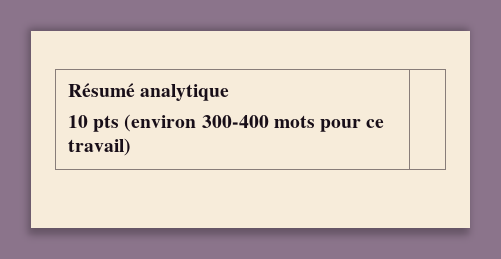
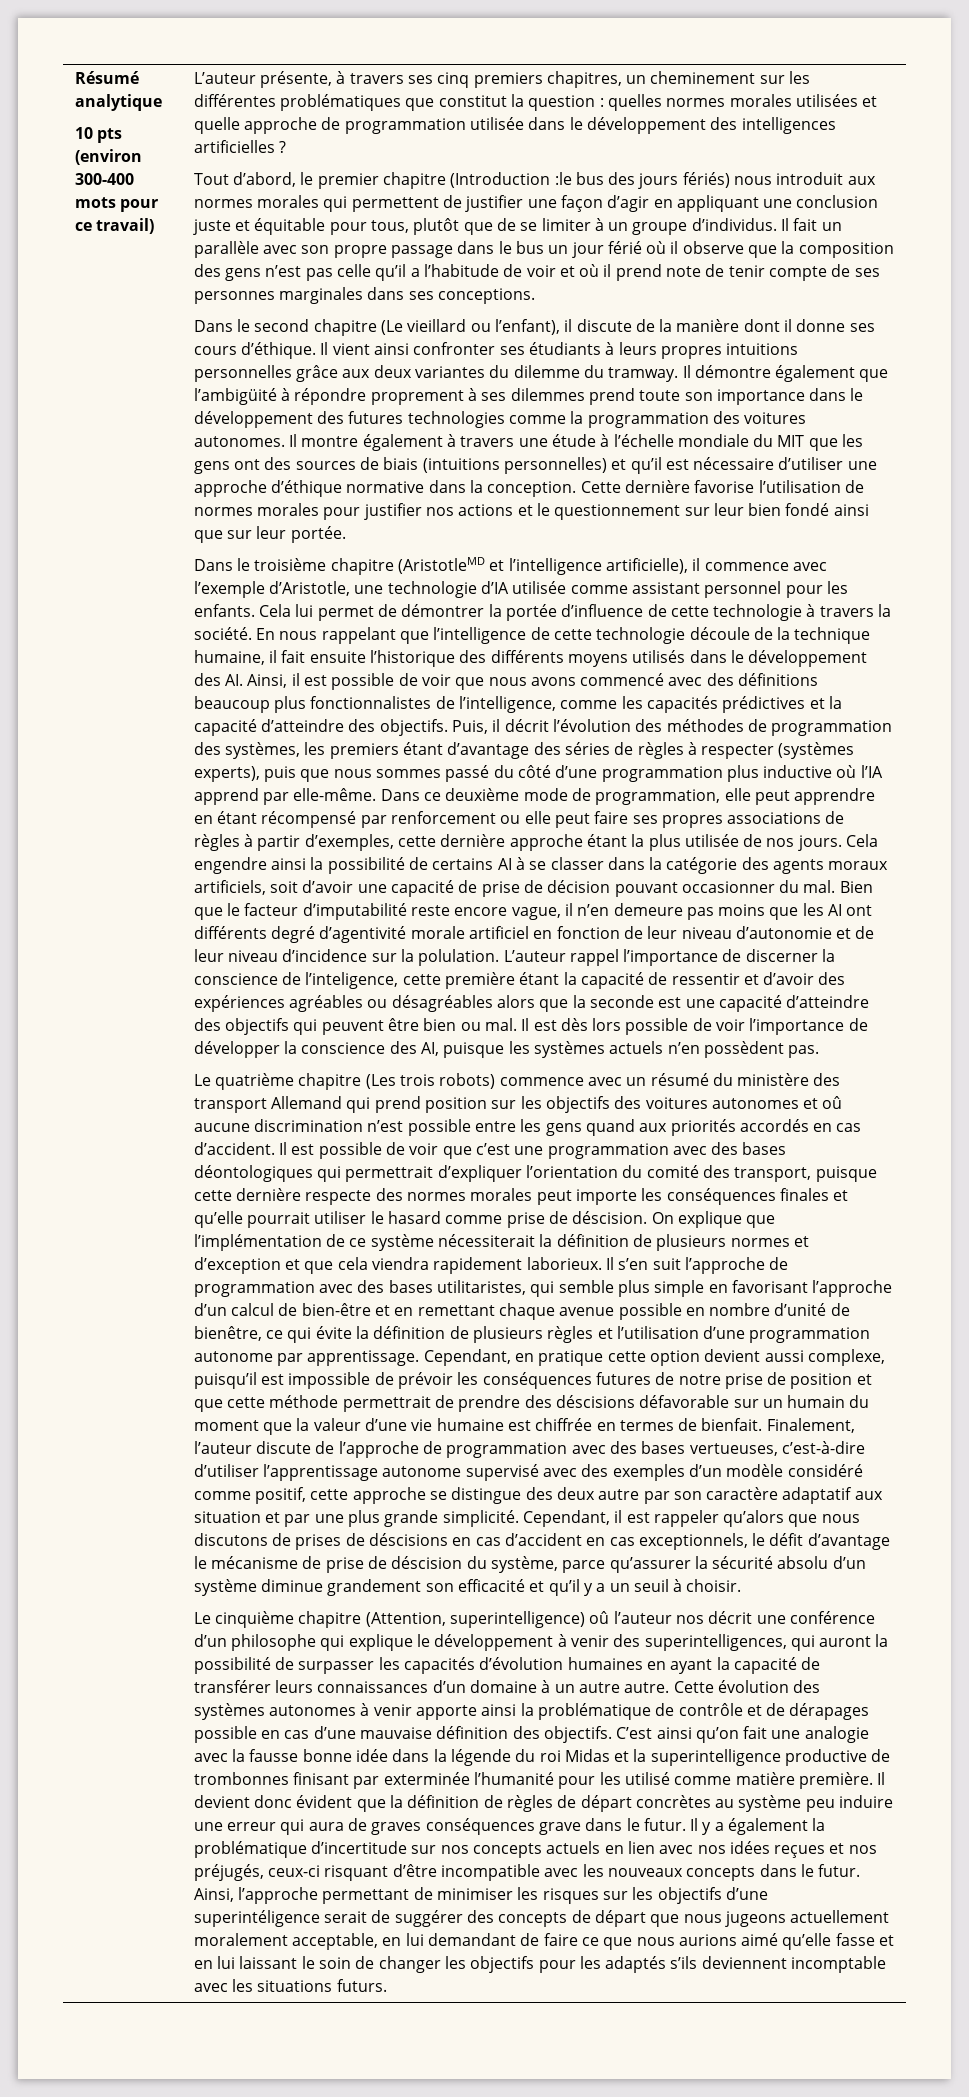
(131, 147) none -> [193,71,811,88] [193,94,878,111] [193,117,836,134] [193,140,286,153] [193,172,876,189] [193,195,879,212] [192,218,842,235] [193,241,894,258] [193,264,880,281] [193,287,535,304] [193,319,875,336] [193,342,799,359] [193,365,889,382] [193,388,864,405] [193,411,807,428] [193,434,864,451] [193,457,877,474] [193,480,864,497] [193,503,869,520] [193,526,346,543] [193,557,827,575] [193,581,848,598] [193,604,892,621] [193,627,871,644] [193,650,868,667] [193,673,819,690] [193,696,842,713] [193,719,893,736] [193,742,855,759] [193,765,883,782] [193,788,876,805] [193,811,845,828] [193,834,879,851] [193,857,889,874] [193,880,873,897] [193,903,873,920] [193,926,875,943] [193,949,836,966] [193,972,846,989] [193,995,870,1012] [193,1018,868,1035] [193,1041,820,1058] [193,1073,841,1090] [193,1096,843,1113] [193,1119,862,1136] [193,1142,787,1159] [193,1165,877,1182] [193,1188,849,1205] [193,1211,776,1228] [193,1234,809,1251] [193,1257,789,1274] [193,1280,893,1297] [193,1303,850,1320] [193,1326,871,1343] [193,1349,885,1366] [193,1372,872,1389] [193,1395,870,1412] [193,1418,855,1435] [193,1441,865,1458] [193,1464,863,1481] [193,1487,883,1504] [193,1510,860,1527] [193,1533,890,1550] [193,1556,866,1573] [193,1579,742,1596] [193,1611,875,1628] [193,1634,889,1651] [193,1657,821,1674] [193,1680,821,1693] [193,1703,870,1720] [193,1726,869,1743] [193,1749,891,1766] [193,1772,886,1789] [193,1795,894,1812] [193,1818,826,1835] [193,1841,877,1858] [193,1864,861,1881] [193,1887,768,1904] [193,1910,890,1927] [193,1933,895,1950] [193,1956,887,1973] [193,1979,387,1992] L’auteur présente, à travers ses cinq premiers chapitres, un cheminement sur les différentes problématiques que constitut la question : quelles normes morales utilisées et quelle approche de programmation utilisée dans le développement des intelligences artificielles ? // Tout d’abord, le premier chapitre (Introduction :le bus des jours fériés) nous introduit aux normes morales qui permettent de justifier une façon d’agir en appliquant une conclusion juste et équitable pour tous, plutôt que de se limiter à un groupe d’individus. Il fait un parallèle avec son propre passage dans le bus un jour férié où il observe que la composition des gens n’est pas celle qu’il a l’habitude de voir et où il prend note de tenir compte de ses personnes marginales dans ses conceptions. // Dans le second chapitre (Le vieillard ou l’enfant), il discute de la manière dont il donne ses cours d’éthique. Il vient ainsi confronter ses étudiants à leurs propres intuitions personnelles grâce aux deux variantes du dilemme du tramway. Il démontre également que l’ambigüité à répondre proprement à ses dilemmes prend toute son importance dans le développement des futures technologies comme la programmation des voitures autonomes. Il montre également à travers une étude à l’échelle mondiale du MIT que les gens ont des sources de biais (intuitions personnelles) et qu’il est nécessaire d’utiliser une approche d’éthique normative dans la conception. Cette dernière favorise l’utilisation de normes morales pour justifier nos actions et le questionnement sur leur bien fondé ainsi que sur leur portée. // Dans le troisième chapitre (AristotleMD et l’intelligence artificielle), il commence avec l’exemple d’Aristotle, une technologie d’IA utilisée comme assistant personnel pour les enfants. Cela lui permet de démontrer la portée d’influence de cette technologie à travers la société. En nous rappelant que l’intelligence de cette technologie découle de la technique humaine, il fait ensuite l’historique des différents moyens utilisés dans le développement des AI. Ainsi, il est possible de voir que nous avons commencé avec des définitions beaucoup plus fonctionnalistes de l’intelligence, comme les capacités prédictives et la capacité d’atteindre des objectifs. Puis, il décrit l’évolution des méthodes de programmation des systèmes, les premiers étant d’avantage des séries de règles à respecter (systèmes experts), puis que nous sommes passé du côté d’une programmation plus inductive où l’IA apprend par elle-même. Dans ce deuxième mode de programmation, elle peut apprendre en étant récompensé par renforcement ou elle peut faire ses propres associations de règles à partir d’exemples, cette dernière approche étant la plus utilisée de nos jours. Cela engendre ainsi la possibilité de certains AI à se classer dans la catégorie des agents moraux artificiels, soit d’avoir une capacité de prise de décision pouvant occasionner du mal. Bien que le facteur d’imputabilité reste encore vague, il n’en demeure pas moins que les AI ont différents degré d’agentivité morale artificiel en fonction de leur niveau d’autonomie et de leur niveau d’incidence sur la polulation. L’auteur rappel l’importance de discerner la conscience de l’inteligence, cette première étant la capacité de ressentir et d’avoir des expériences agréables ou désagréables alors que la seconde est une capacité d’atteindre des objectifs qui peuvent être bien ou mal. Il est dès lors possible de voir l’importance de développer la conscience des AI, puisque les systèmes actuels n’en possèdent pas. // Le quatrième chapitre (Les trois robots) commence avec un résumé du ministère des transport Allemand qui prend position sur les objectifs des voitures autonomes et oû aucune discrimination n’est possible entre les gens quand aux priorités accordés en cas d’accident. Il est possible de voir que c’est une programmation avec des bases déontologiques qui permettrait d’expliquer l’orientation du comité des transport, puisque cette dernière respecte des normes morales peut importe les conséquences finales et qu’elle pourrait utiliser le hasard comme prise de déscision. On explique que l’implémentation de ce système nécessiterait la définition de plusieurs normes et d’exception et que cela viendra rapidement laborieux. Il s’en suit l’approche de programmation avec des bases utilitaristes, qui semble plus simple en favorisant l’approche d’un calcul de bien-être et en remettant chaque avenue possible en nombre d’unité de bienêtre, ce qui évite la définition de plusieurs règles et l’utilisation d’une programmation autonome par apprentissage. Cependant, en pratique cette option devient aussi complexe, puisqu’il est impossible de prévoir les conséquences futures de notre prise de position et que cette méthode permettrait de prendre des déscisions défavorable sur un humain du moment que la valeur d’une vie humaine est chiffrée en termes de bienfait. Finalement, l’auteur discute de l’approche de programmation avec des bases vertueuses, c’est-à-dire d’utiliser l’apprentissage autonome supervisé avec des exemples d’un modèle considéré comme positif, cette approche se distingue des deux autre par son caractère adaptatif aux situation et par une plus grande simplicité. Cependant, il est rappeler qu’alors que nous discutons de prises de déscisions en cas d’accident en cas exceptionnels, le défit d’avantage le mécanisme de prise de déscision du système, parce qu’assurer la sécurité absolu d’un système diminue grandement son efficacité et qu’il y a un seuil à choisir. // Le cinquième chapitre (Attention, superintelligence) oû l’auteur nos décrit une conférence d’un philosophe qui explique le développement à venir des superintelligences, qui auront la possibilité de surpasser les capacités d’évolution humaines en ayant la capacité de transférer leurs connaissances d’un domaine à un autre autre. Cette évolution des systèmes autonomes à venir apporte ainsi la problématique de contrôle et de dérapages possible en cas d’une mauvaise définition des objectifs. C’est ainsi qu’on fait une analogie avec la fausse bonne idée dans la légende du roi Midas et la superintelligence productive de trombonnes finisant par exterminée l’humanité pour les utilisé comme matière première. Il devient donc évident que la définition de règles de départ concrètes au système peu induire une erreur qui aura de graves conséquences grave dans le futur. Il y a également la problématique d’incertitude sur nos concepts actuels en lien avec nos idées reçues et nos préjugés, ceux-ci risquant d’être incompatible avec les nouveaux concepts dans le futur. Ainsi, l’approche permettant de minimiser les risques sur les objectifs d’une superintéligence serait de suggérer des concepts de départ que nous jugeons actuellement moralement acceptable, en lui demandant de faire ce que nous aurions aimé qu’elle fasse et en lui laissant le soin de changer les objectifs pour les adaptés s’ils deviennent incomptable avec les situations futurs.

